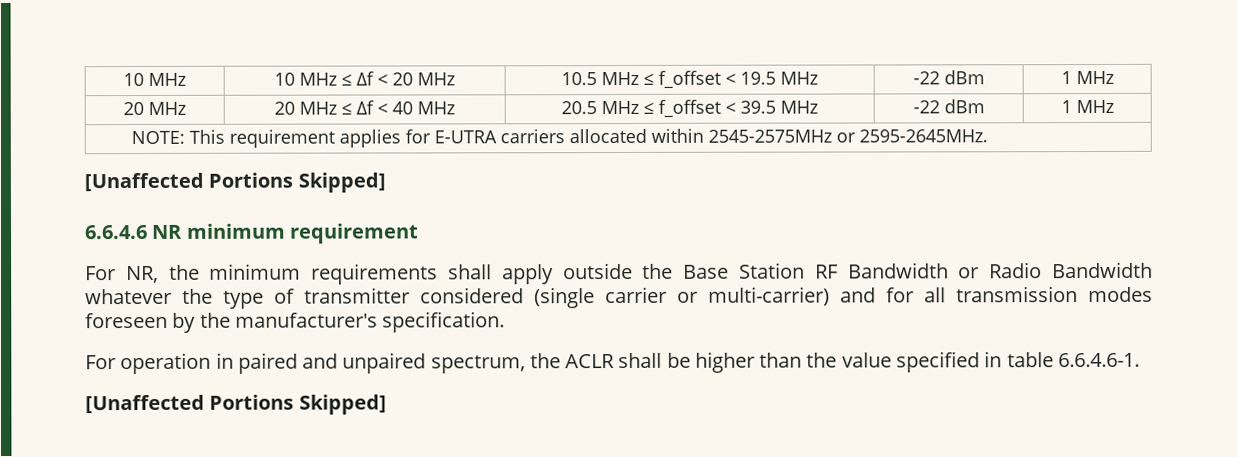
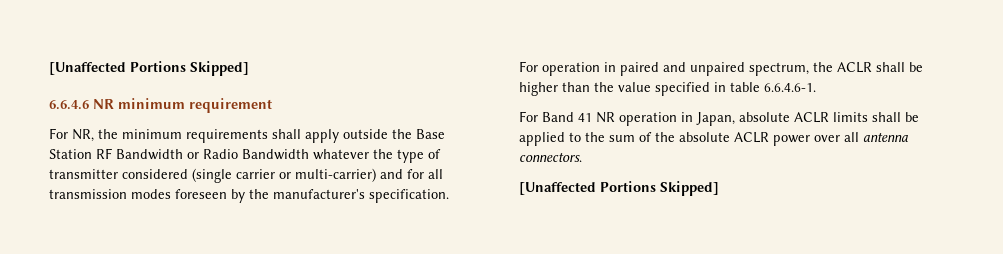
[123,72,186,87] [274,71,455,86] [561,70,818,89] [912,70,985,85] [1060,70,1114,85] [123,101,186,116] [274,100,455,115] [561,99,818,118] [912,99,985,114] [1060,99,1114,114] [131,128,989,148] 10 MHz | 10 MHz ≤ Δf < 20 MHz | 10.5 MHz ≤ f_offset < 19.5 MHz | -22 dBm | 1 MHz // 20 MHz | 20 MHz ≤ Δf < 40 MHz | 20.5 MHz ≤ f_offset < 39.5 MHz | -22 dBm | 1 MHz // NOTE: This requirement applies for E-UTRA carriers allocated within 2545-2575MHz or 2595-2645MHz. // -> (49, 68) none
(1140, 360) none -> [519,111,919,126] [519,132,908,146] [519,153,582,162] // For Band 41 NR operation in Japan, absolute ACLR limits shall be applied to the sum of the absolute ACLR power over all antenna connectors.

